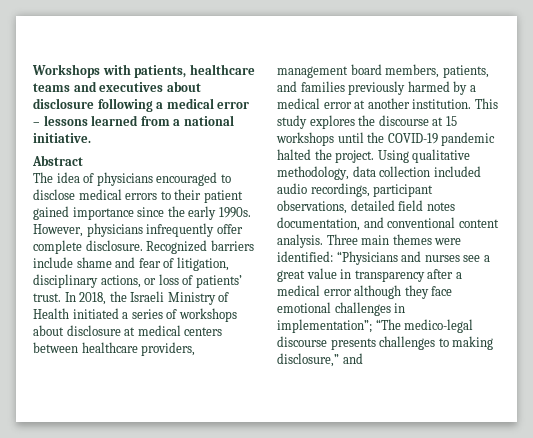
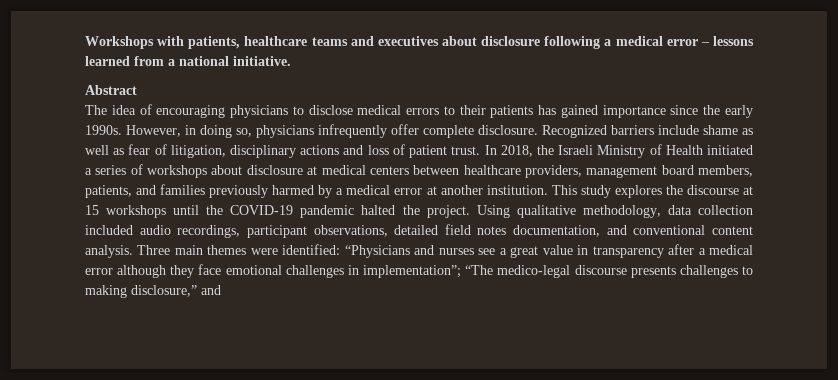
[96,172,218,186] physicians encouraged -> [156,105,289,118] encouraging physicians
[203,190,243,203] patient -> [490,105,557,118] patients has
(83, 230) none -> [185,125,252,138] in doing so,
[115,257,136,268] and -> [742,128,753,135] [85,145,125,155] as well as
[100,275,157,288] actions, or -> [300,145,364,155] actions and
[195,275,242,288] patients’ -> [409,145,448,158] patient

